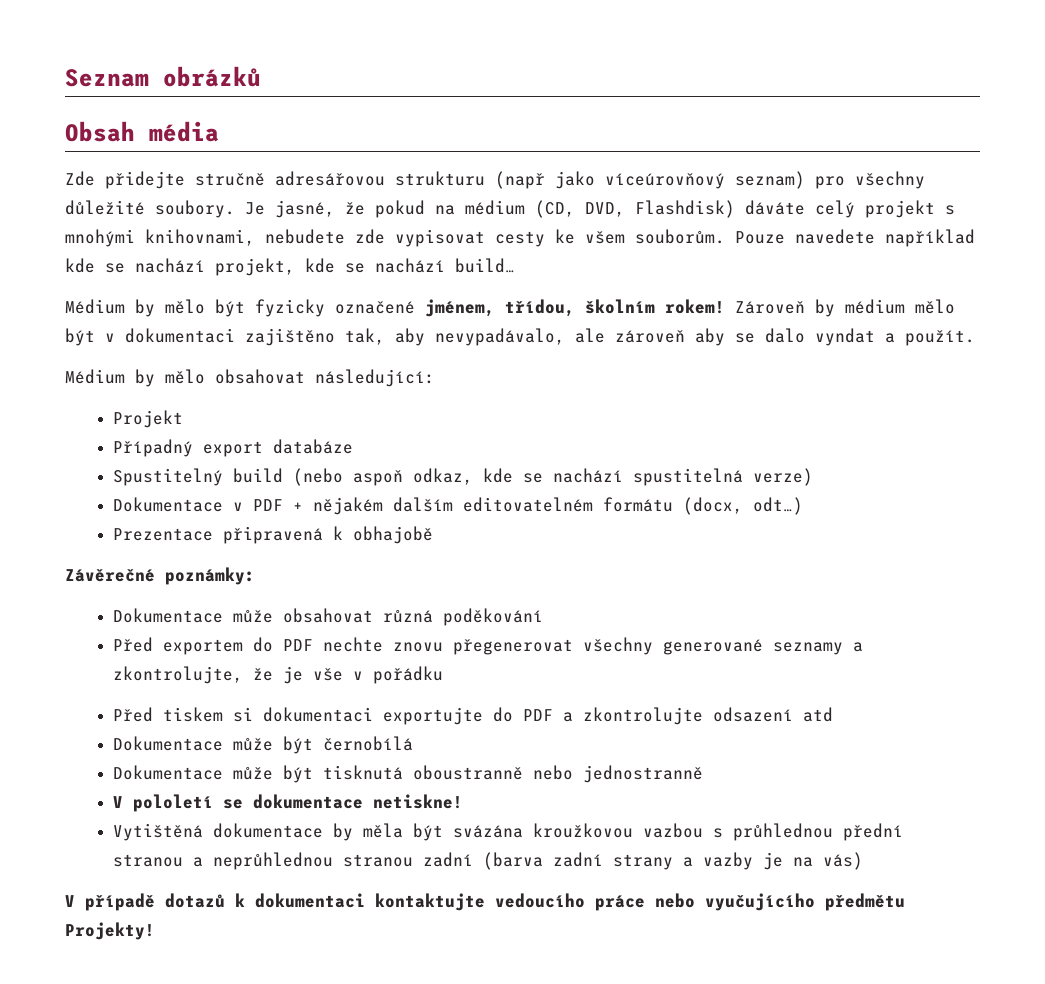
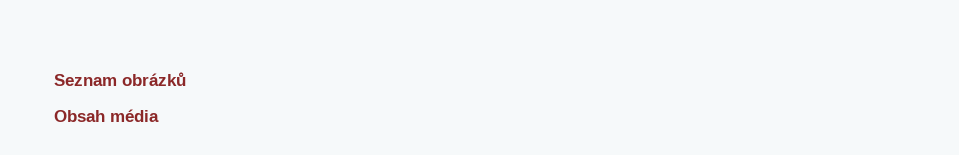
[65,171,925,189] [65,200,955,218] [65,229,975,247] [65,258,515,276] [65,299,955,317] [65,328,975,346] [65,369,435,387] [112,410,183,428] [112,439,353,457] [112,468,813,486] [112,497,803,515] [112,526,433,544] [65,567,255,585] [112,608,543,626] [112,637,863,655] [112,666,443,684] [112,707,833,725] [112,736,413,754] [112,765,703,783] [112,794,463,812] [112,823,903,841] [112,852,863,870] [65,893,905,911] [65,922,155,940] // Zde přidejte stručně adresářovou strukturu (např jako víceúrovňový seznam) pro všechny důležité soubory. Je jasné, že pokud na médium (CD, DVD, Flashdisk) dáváte celý projekt s mnohými knihovnami, nebudete zde vypisovat cesty ke všem souborům. Pouze navedete například kde se nachází projekt, kde se nachází build… // Médium by mělo být fyzicky označené jménem, třídou, školním rokem! Zároveň by médium mělo být v dokumentaci zajištěno tak, aby nevypadávalo, ale zároveň aby se dalo vyndat a použít. // Médium by mělo obsahovat následující: // Projekt // Případný export databáze // Spustitelný build (nebo aspoň odkaz, kde se nachází spustitelná verze) // Dokumentace v PDF + nějakém dalším editovatelném formátu (docx, odt…) // Prezentace připravená k obhajobě // Závěrečné poznámky: // Dokumentace může obsahovat různá poděkování // Před exportem do PDF nechte znovu přegenerovat všechny generované seznamy a zkontrolujte, že je vše v pořádku // Před tiskem si dokumentaci exportujte do PDF a zkontrolujte odsazení atd // Dokumentace může být černobílá // Dokumentace může být tisknutá oboustranně nebo jednostranně // V pololetí se dokumentace netiskne! // Vytištěná dokumentace by měla být svázána kroužkovou vazbou s průhlednou přední stranou a neprůhlednou stranou zadní (barva zadní strany a vazby je na vás) // V případě dotazů k dokumentaci kontaktujte vedoucího práce nebo vyučujícího předmětu Projekty! -> (159, 115) none

